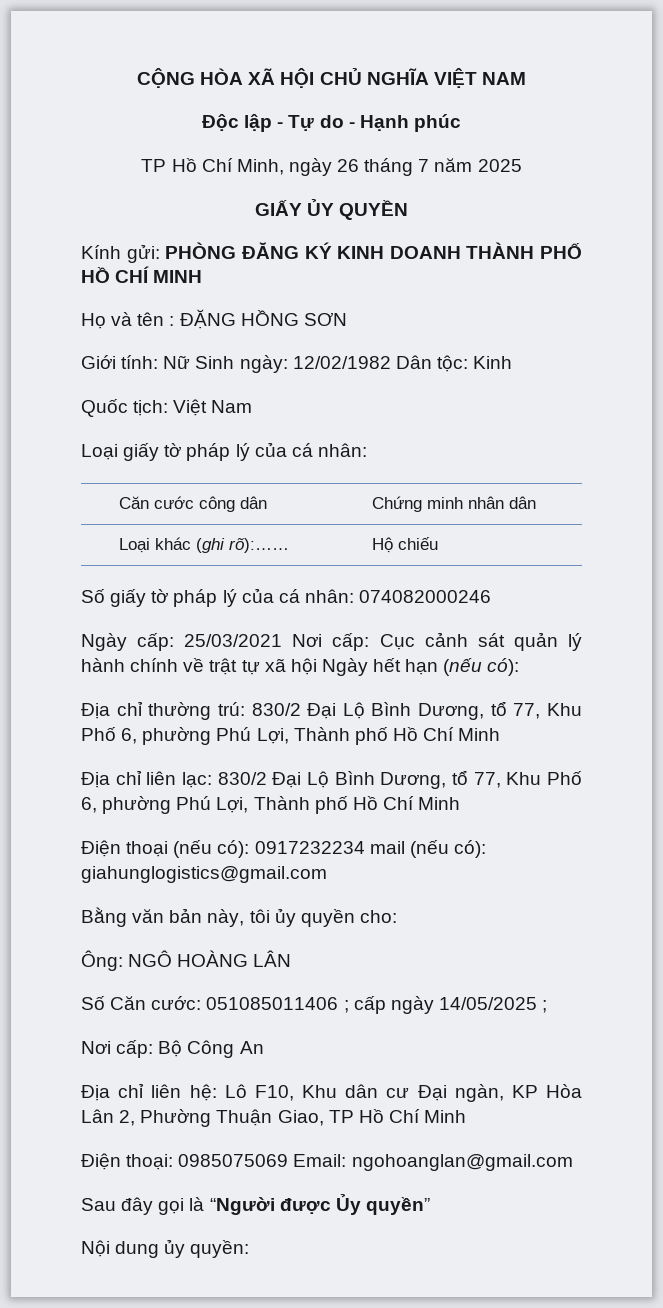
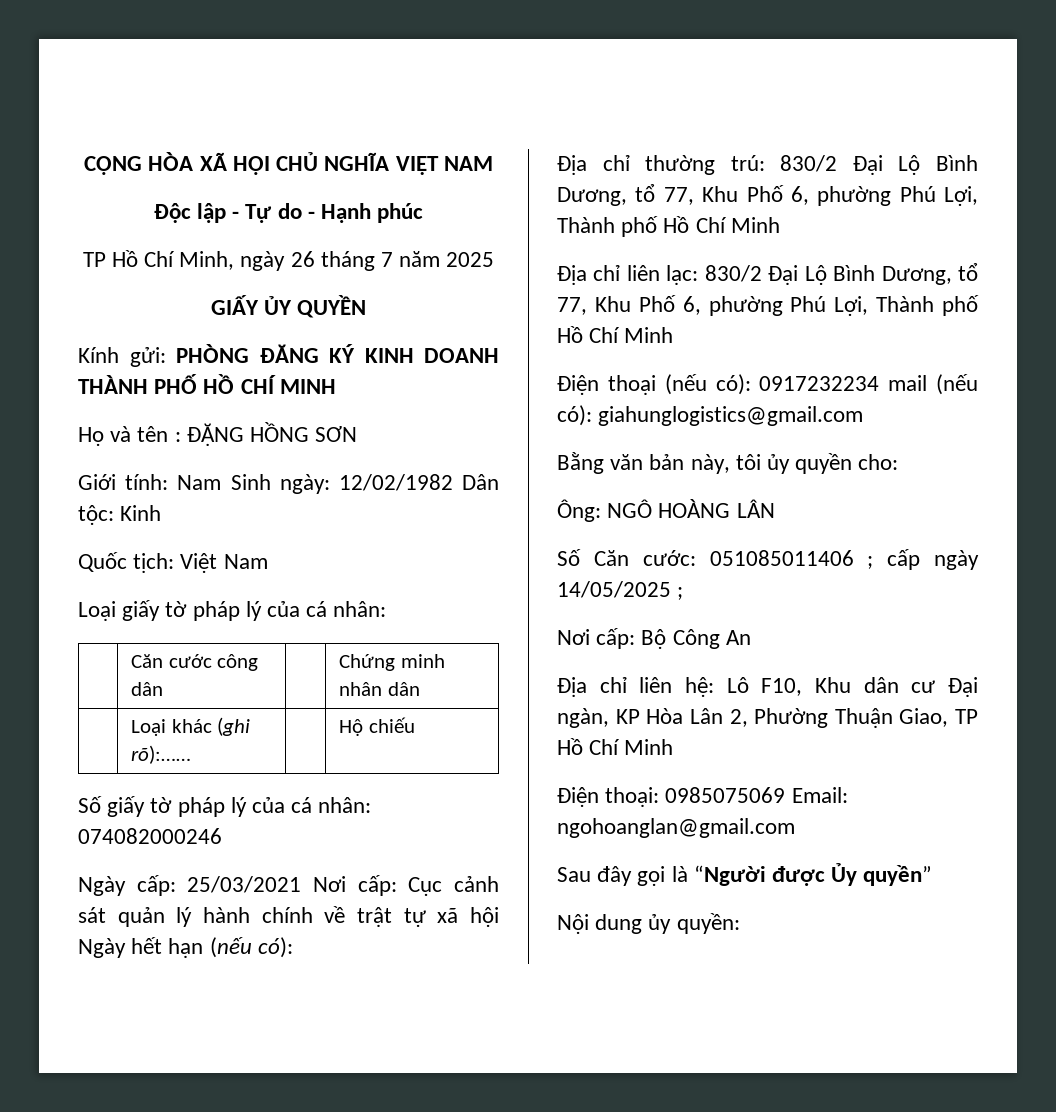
[163,355,191,369] Nữ -> [177,475,222,490] Nam

